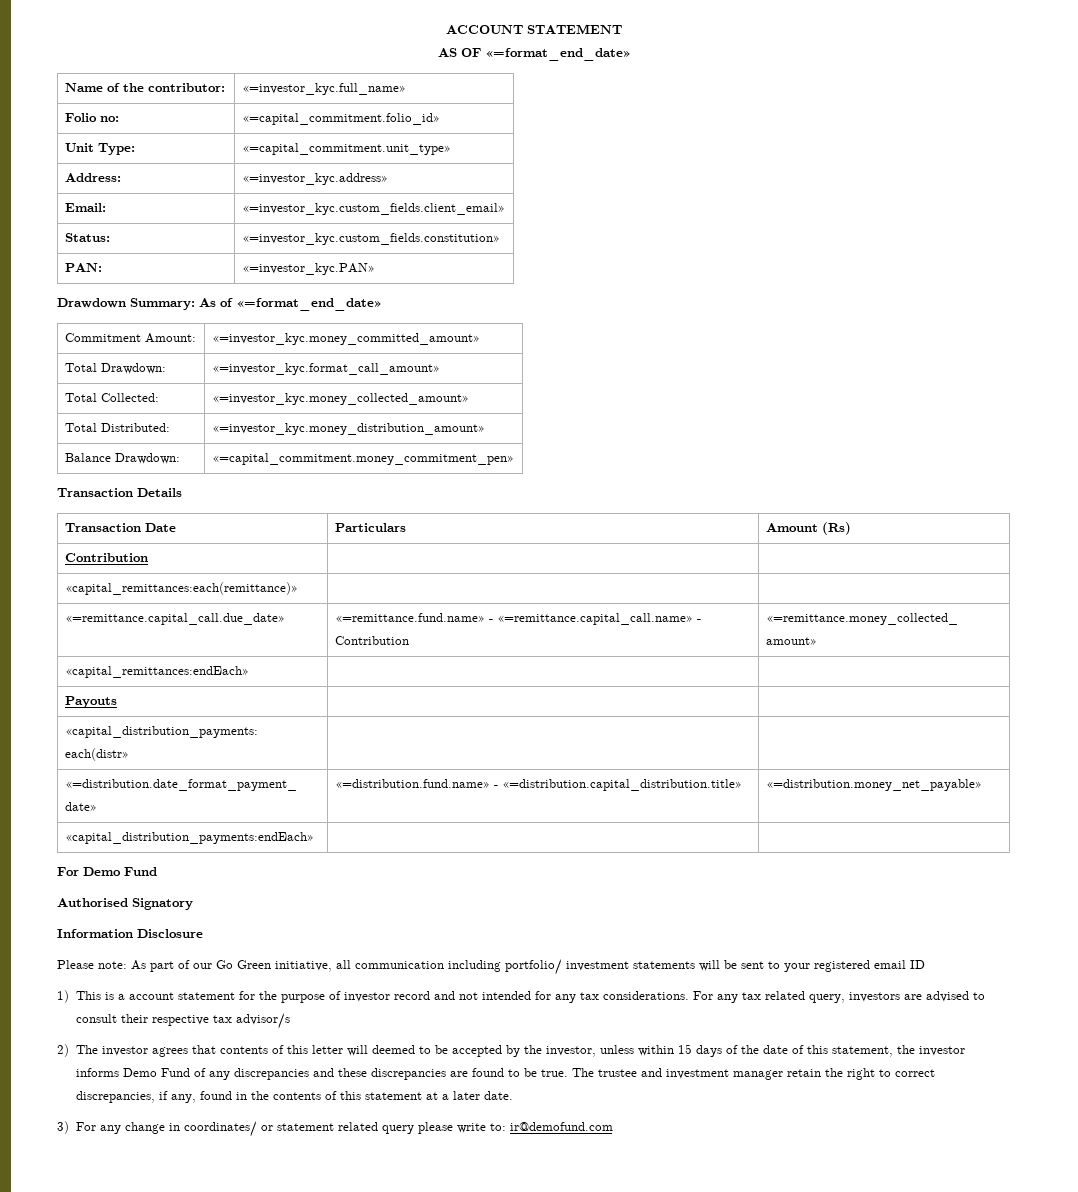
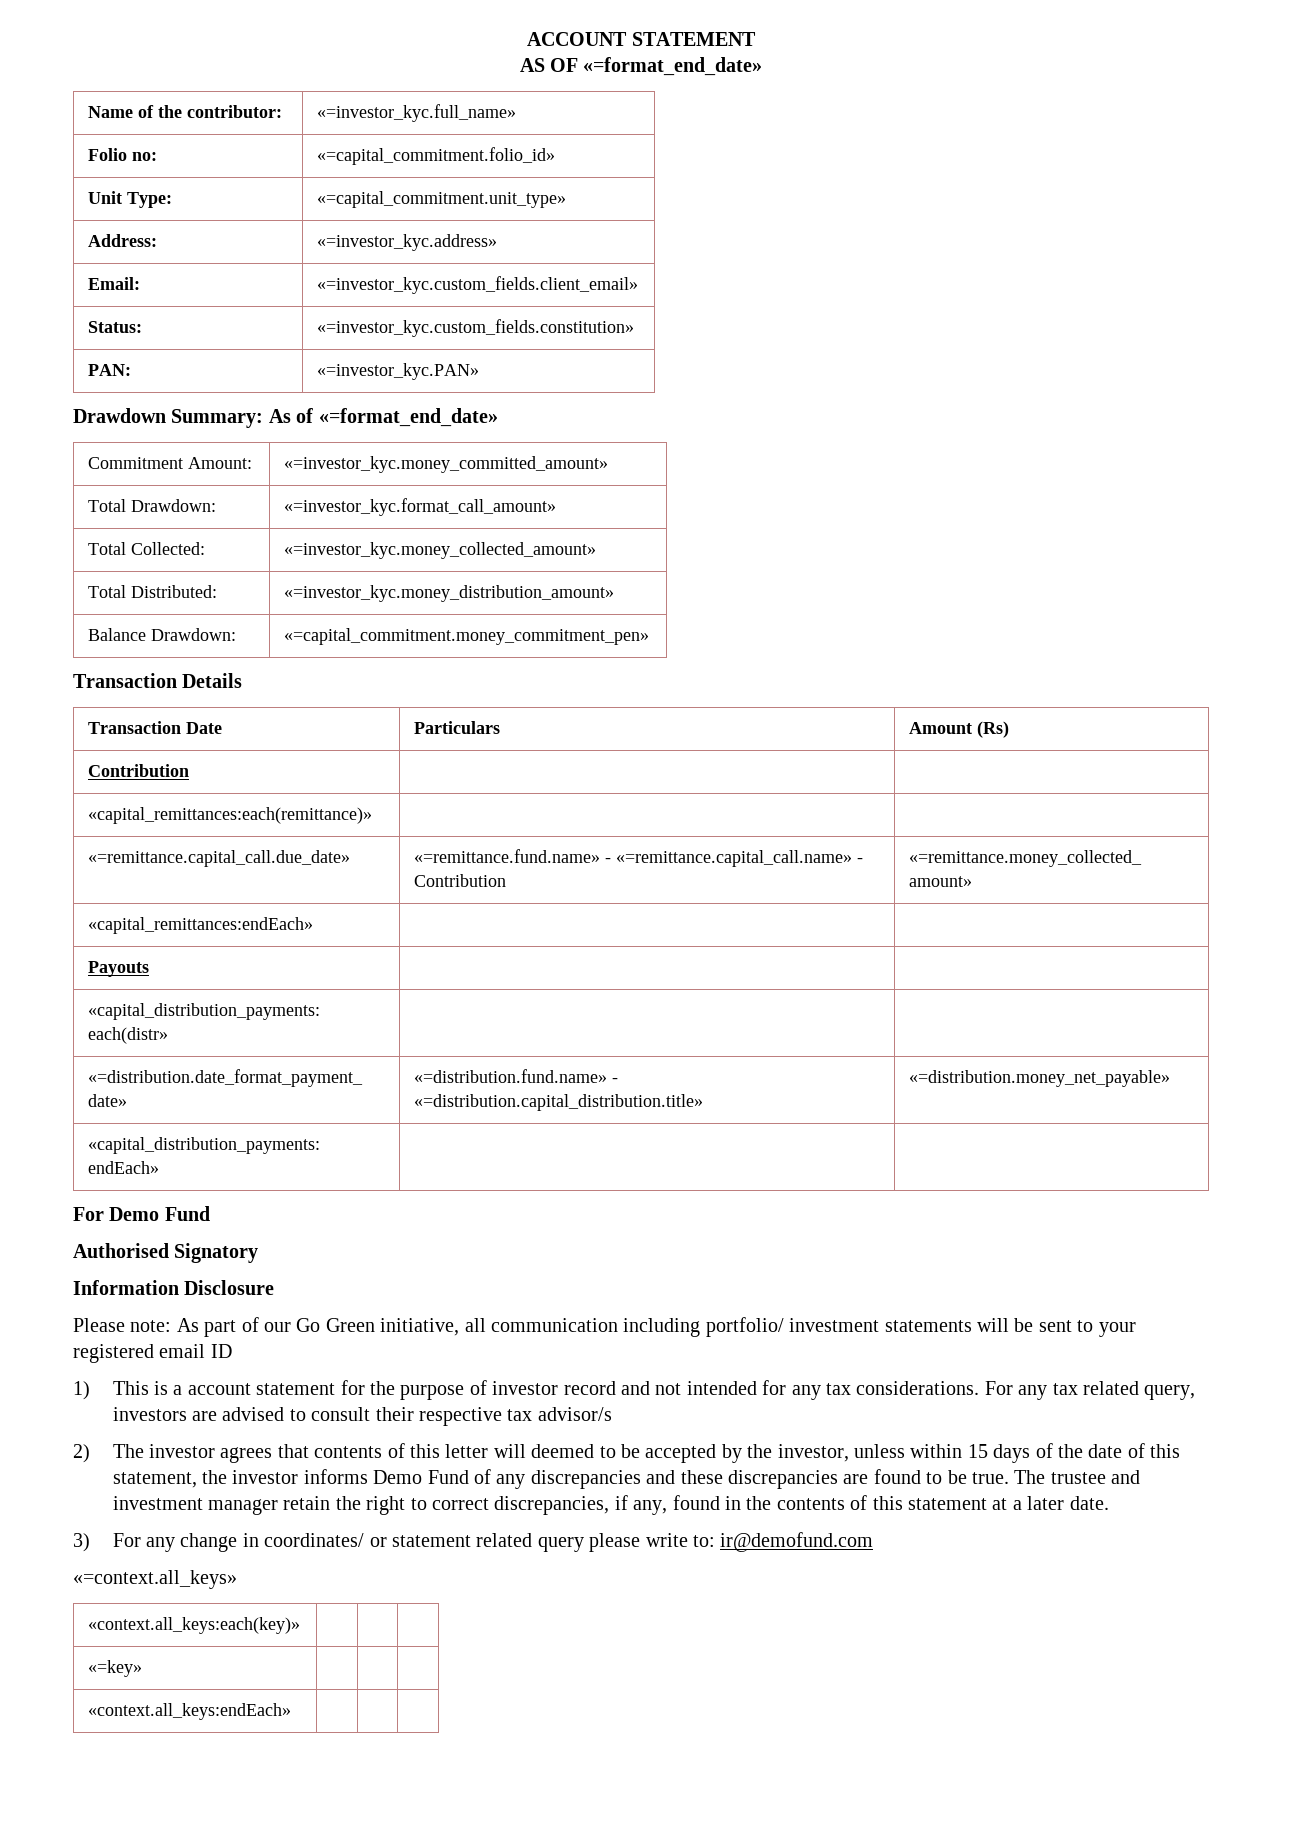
(613, 1126) none -> [73,1570,237,1589] [88,1617,301,1634] [88,1660,143,1677] [88,1703,292,1720] // «=context.all_keys» // «context.all_keys:each(key)» | | | // «=key» | | | // «context.all_keys:endEach» | | |

